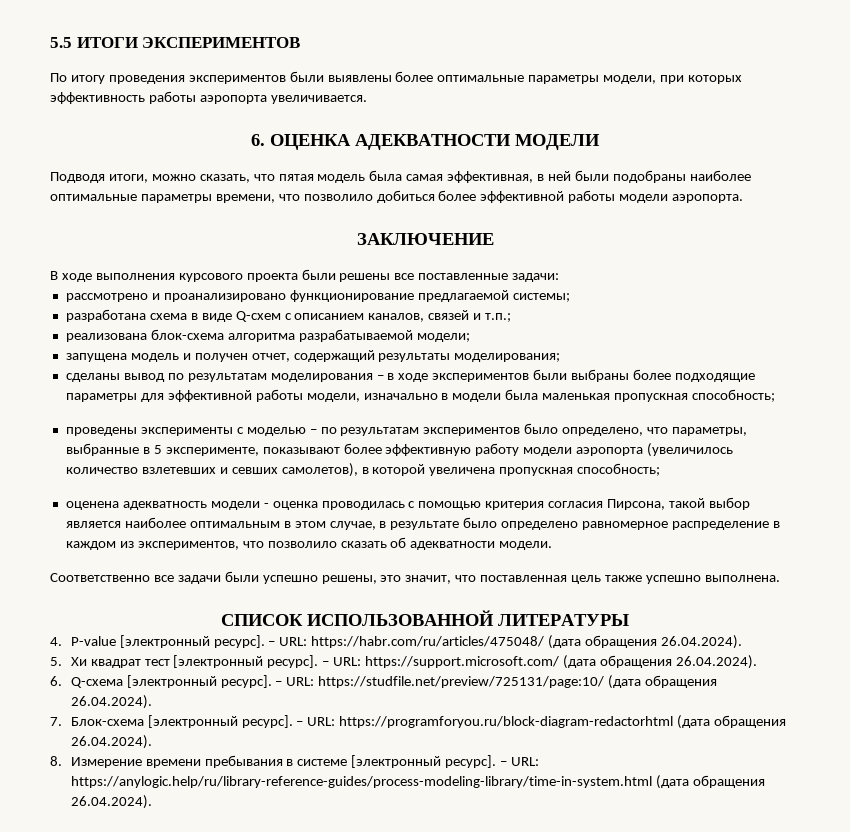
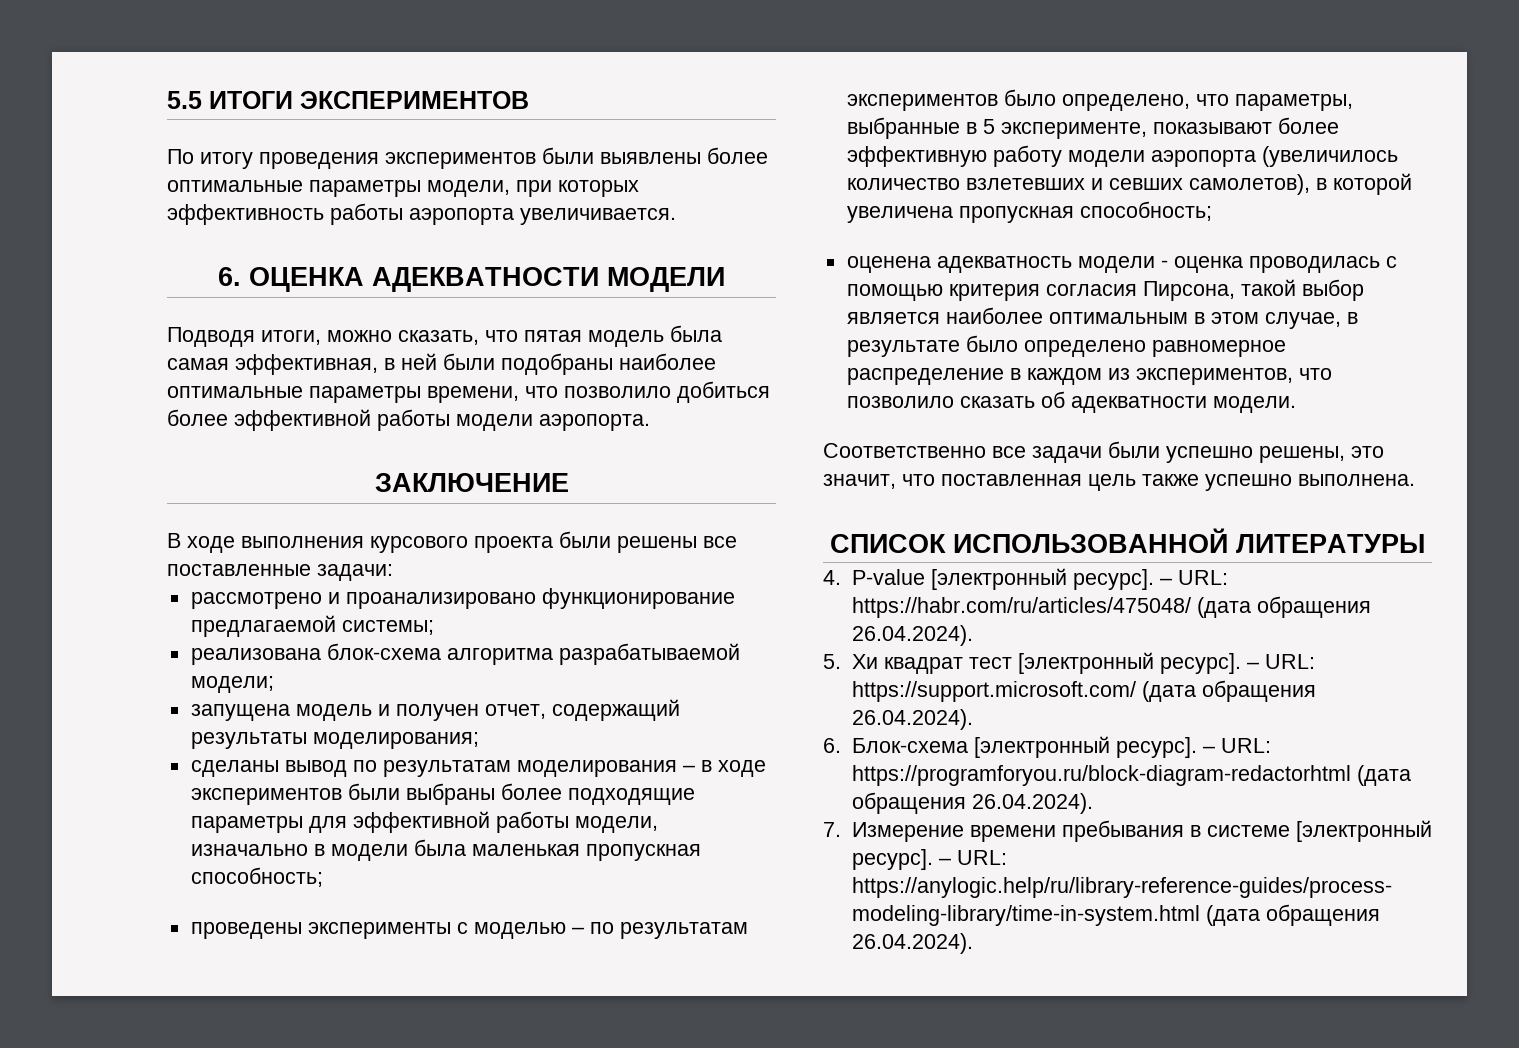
[65,309,512,322] // разработана схема в виде Q-схем с описанием каналов, связей и т.п.; -> (434, 627) none
[70,675,718,689] [70,695,152,709] [50,717,62,726] Q-схема [электронный ресурс]. – URL: https://studfile.net/preview/725131/page:10/ (дата обращения 26.04.2024). // 7. -> (841, 745) none
[50,756,62,766] 8. -> [823,822,841,837] 7.

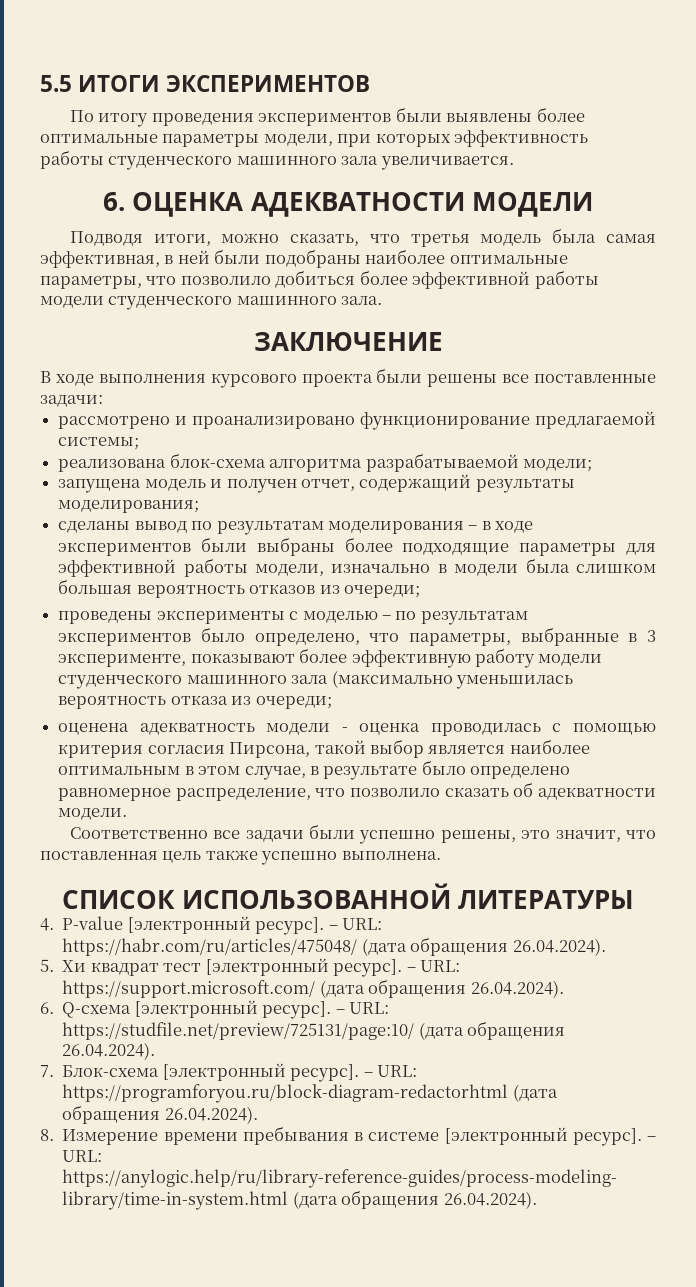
[409,208,514,225] аэропорта -> [108,155,379,170] студенческого машинного зала
[524,330,582,342] пятая -> [410,234,470,247] третья
[309,386,519,403] параметры времени, -> [40,276,142,289] параметры,
[539,414,650,431] аэропорта. -> [108,295,383,310] студенческого машинного зала.
[471,844,701,861] [190,867,323,887] маленькая пропускная способность; -> [576,563,656,573] [58,579,420,598] слишком большая вероятность отказов из очереди;
[982,119,995,134] 5 -> [647,630,657,642] 3
[1150,146,1398,167] [846,173,1412,195] [846,201,1212,223] аэропорта (увеличилось количество взлетевших и севших самолетов), в которой увеличена пропускная способность; -> [58,670,573,689] [58,695,332,709] студенческого машинного зала (максимально уменьшилась вероятность отказа из очереди;
[846,368,1293,385] распределение в каждом из экспериментов, -> [175,788,311,801] распределение,
(841, 745) none -> [62,1000,390,1019] [62,1021,566,1040] [62,1042,156,1060] [40,1065,54,1077] Q-схема [электронный ресурс]. – URL: https://studfile.net/preview/725131/page:10/ (дата обращения 26.04.2024). // 7.
[823,822,841,837] 7. -> [40,1129,54,1141] 8.

